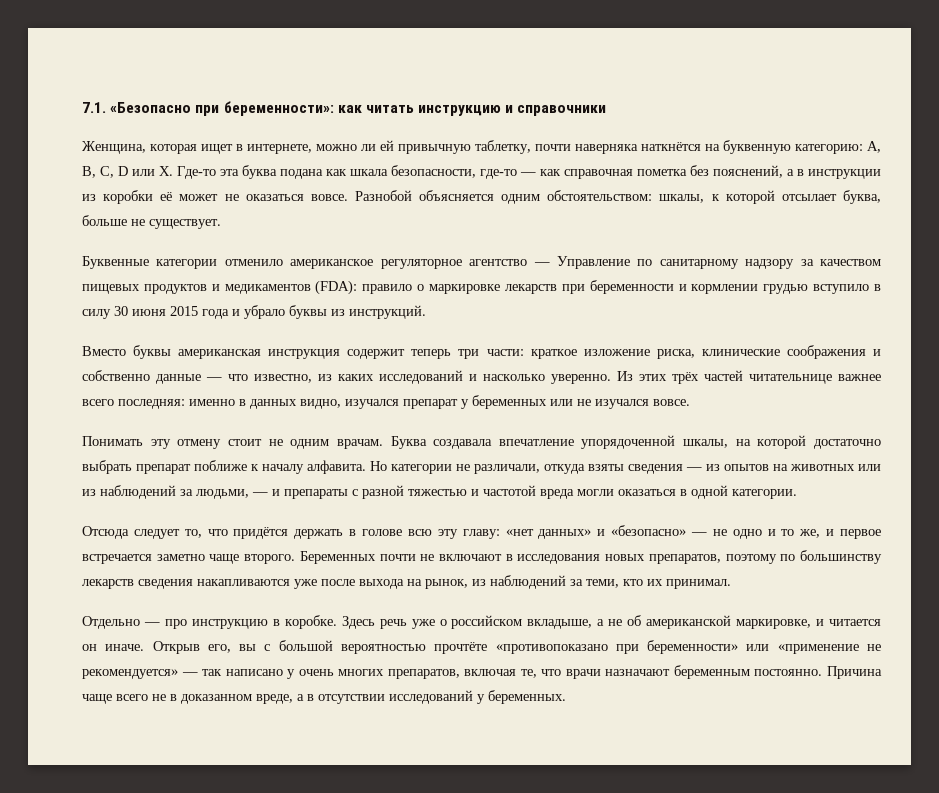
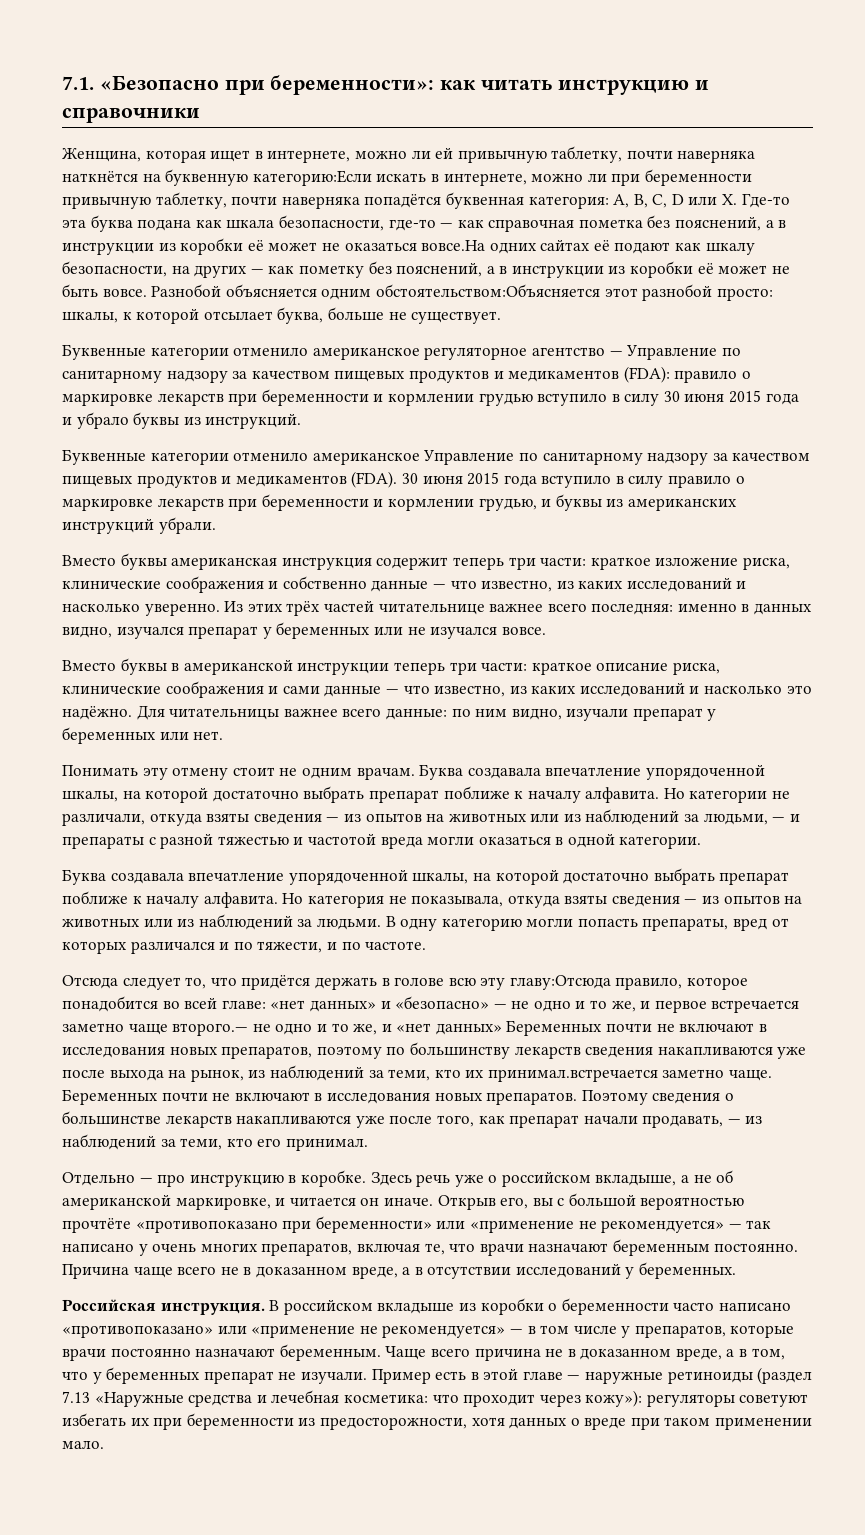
[795,144,863,154] категорию: -> [252,169,752,186] [62,192,609,209] категорию:Если искать в интернете, можно ли при беременности привычную таблетку, почти наверняка попадётся буквенная категория:
[310,190,653,204] вовсе. Разнобой объясняется одним обстоятельством: -> [421,239,755,255] [62,261,790,278] [62,284,773,301] вовсе.На одних сайтах её подают как шкалу безопасности, на других — как пометку без пояснений, а в инструкции из коробки её может не быть вовсе. Разнобой объясняется одним обстоятельством:Объясняется этот разнобой просто:
(426, 312) none -> [62,449,811,465] [62,471,745,488] [62,494,737,511] [62,517,216,534] // Буквенные категории отменило американское Управление по санитарному надзору за качеством пищевых продуктов и медикаментов (FDA). 30 июня 2015 года вступило в силу правило о маркировке лекарств при беременности и кормлении грудью, и буквы из американских инструкций убрали.
(690, 402) none -> [62,658,720,675] [62,681,812,698] [62,705,717,721] [62,727,224,744] // Вместо буквы в американской инструкции теперь три части: краткое описание риска, клинические соображения и сами данные — что известно, из каких исследований и насколько это надёжно. Для читательницы важнее всего данные: по ним видно, изучали препарат у беременных или нет.
(797, 494) none -> [62,868,790,885] [62,891,803,908] [62,914,789,931] [62,941,427,954] // Буква создавала впечатление упорядоченной шкалы, на которой достаточно выбрать препарат поближе к началу алфавита. Но категория не показывала, откуда взяты сведения — из опытов на животных или из наблюдений за людьми. В одну категорию могли попасть препараты, вред от которых различался и по тяжести, и по частоте.
[462,529,500,539] главу: -> [509,975,749,990] [62,996,266,1012] главу:Отсюда правило, которое понадобится во всей главе:
[244,554,296,564] второго. -> [172,1023,502,1036] второго.— не одно и то же, и «нет данных»
(663, 582) none -> [487,1069,773,1082] [62,1089,734,1105] [62,1111,763,1128] [62,1134,282,1150] принимал.встречается заметно чаще. Беременных почти не включают в исследования новых препаратов. Поэтому сведения о большинстве лекарств накапливаются уже после того, как препарат начали продавать, — из наблюдений за теми, кто его
(566, 697) none -> [62,1298,791,1315] [62,1325,795,1338] [62,1344,785,1361] [62,1367,813,1384] [62,1390,809,1407] [62,1413,813,1430] [62,1440,104,1449] // Российская инструкция. В российском вкладыше из коробки о беременности часто написано «противопоказано» или «применение не рекомендуется» — в том числе у препаратов, которые врачи постоянно назначают беременным. Чаще всего причина не в доказанном вреде, а в том, что у беременных препарат не изучали. Пример есть в этой главе — наружные ретиноиды (раздел 7.13 «Наружные средства и лечебная косметика: что проходит через кожу»): регуляторы советуют избегать их при беременности из предосторожности, хотя данных о вреде при таком применении мало.

